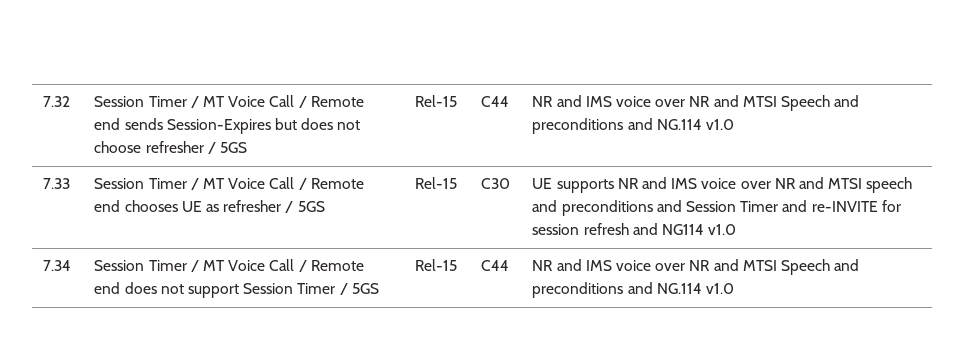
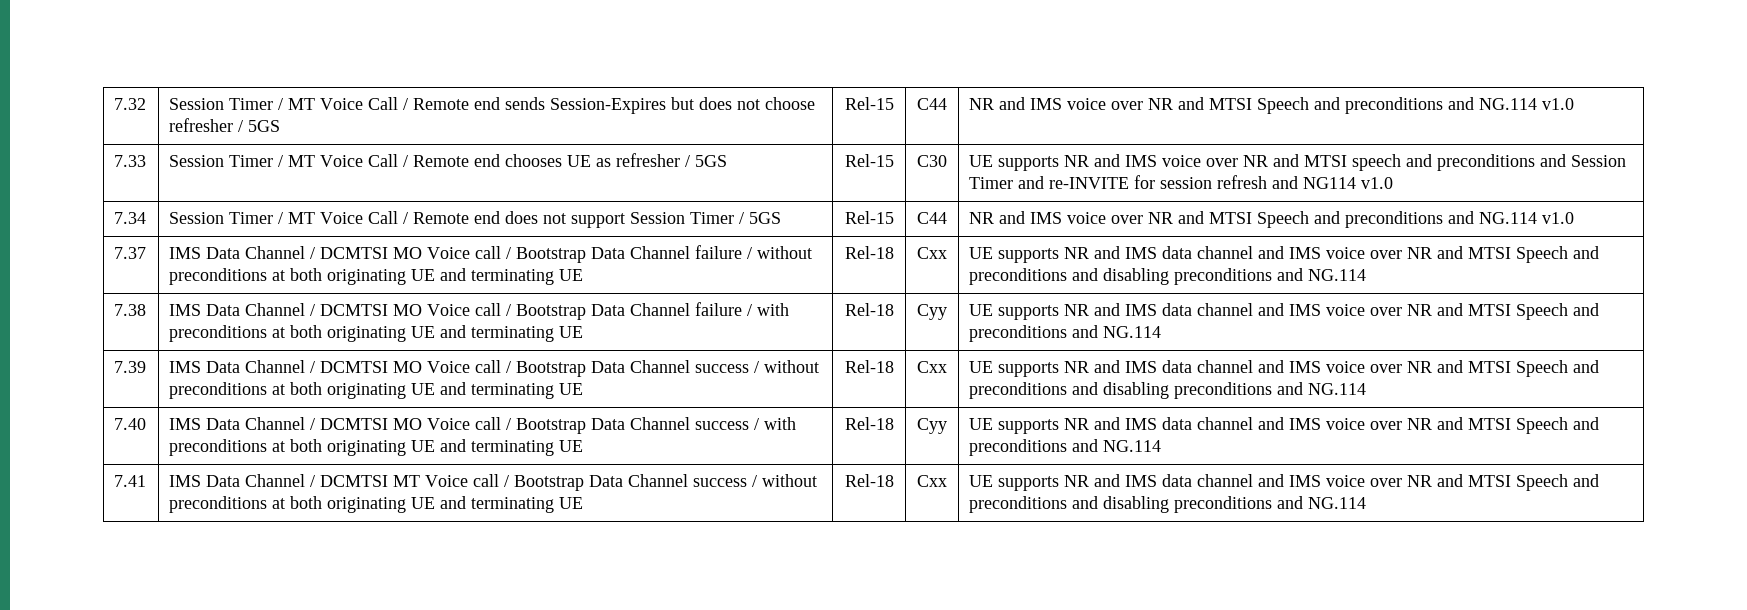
(735, 288) none -> [114,247,147,259] [169,245,813,263] [169,268,584,285] [844,246,894,259] [917,247,947,259] [969,246,1600,263] [969,268,1367,285] [114,304,147,316] [169,302,790,320] [169,325,584,342] [844,303,894,316] [917,304,947,320] [969,303,1600,320] [969,325,1162,342] [114,361,147,373] [169,360,820,377] [169,382,584,399] [844,360,894,373] [917,361,947,373] [969,360,1600,377] [969,382,1367,399] [114,418,147,430] [169,417,797,434] [169,439,584,456] [844,417,894,430] [917,418,947,434] [969,417,1600,434] [969,439,1162,456] [114,475,147,487] [169,474,818,491] [169,496,584,513] [844,474,894,487] [917,475,947,487] [969,474,1600,491] [969,496,1367,513] // 7.37 | IMS Data Channel / DCMTSI MO Voice call / Bootstrap Data Channel failure / without preconditions at both originating UE and terminating UE | Rel-18 | Cxx | UE supports NR and IMS data channel and IMS voice over NR and MTSI Speech and preconditions and disabling preconditions and NG.114 // 7.38 | IMS Data Channel / DCMTSI MO Voice call / Bootstrap Data Channel failure / with preconditions at both originating UE and terminating UE | Rel-18 | Cyy | UE supports NR and IMS data channel and IMS voice over NR and MTSI Speech and preconditions and NG.114 // 7.39 | IMS Data Channel / DCMTSI MO Voice call / Bootstrap Data Channel success / without preconditions at both originating UE and terminating UE | Rel-18 | Cxx | UE supports NR and IMS data channel and IMS voice over NR and MTSI Speech and preconditions and disabling preconditions and NG.114 // 7.40 | IMS Data Channel / DCMTSI MO Voice call / Bootstrap Data Channel success / with preconditions at both originating UE and terminating UE | Rel-18 | Cyy | UE supports NR and IMS data channel and IMS voice over NR and MTSI Speech and preconditions and NG.114 // 7.41 | IMS Data Channel / DCMTSI MT Voice call / Bootstrap Data Channel success / without preconditions at both originating UE and terminating UE | Rel-18 | Cxx | UE supports NR and IMS data channel and IMS voice over NR and MTSI Speech and preconditions and disabling preconditions and NG.114

